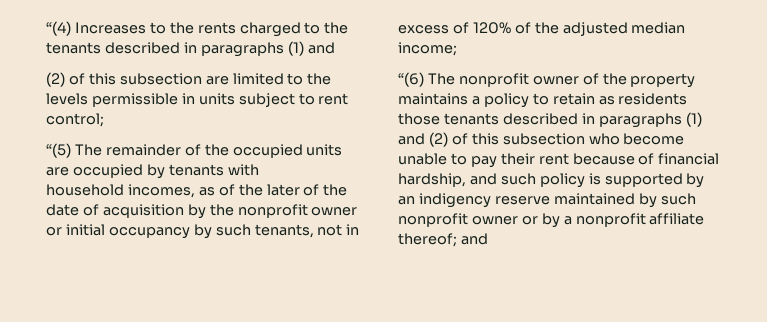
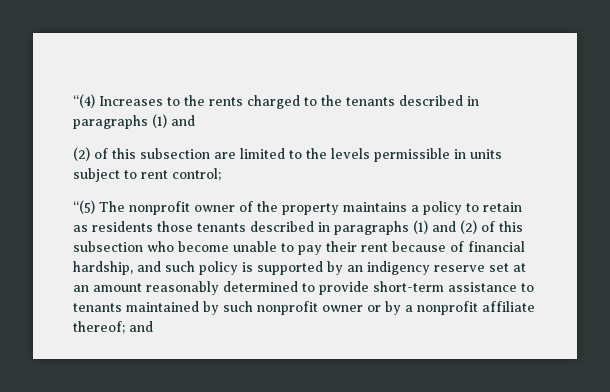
[105,144,343,158] [46,164,259,179] [46,184,348,198] [46,204,358,219] [46,224,360,239] [398,22,686,36] [398,42,457,56] [398,72,455,87] remainder of the occupied units are occupied by tenants with // household incomes, as of the later of the date of acquisition by the nonprofit owner or initial occupancy by such tenants, not in excess of 120% of the adjusted median income; // “(6) The -> (125, 206) none
(550, 200) none -> [489,263,526,272] [73,281,534,295] [73,303,122,312] set at an amount reasonably determined to provide short-term assistance to tenants

